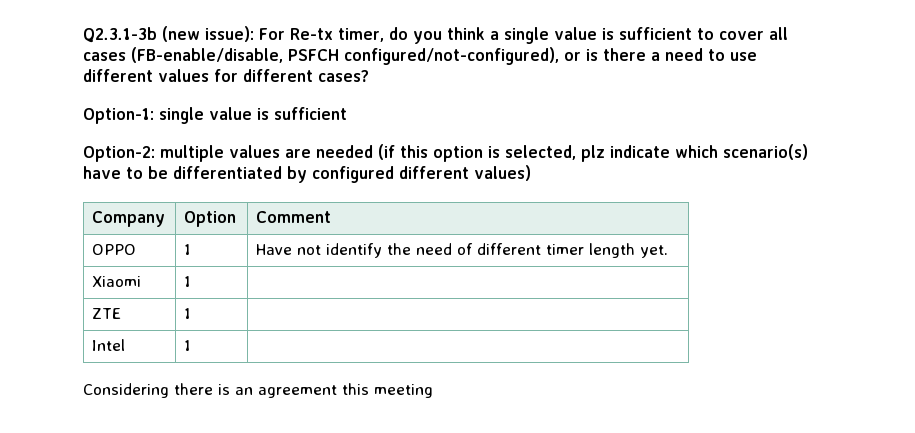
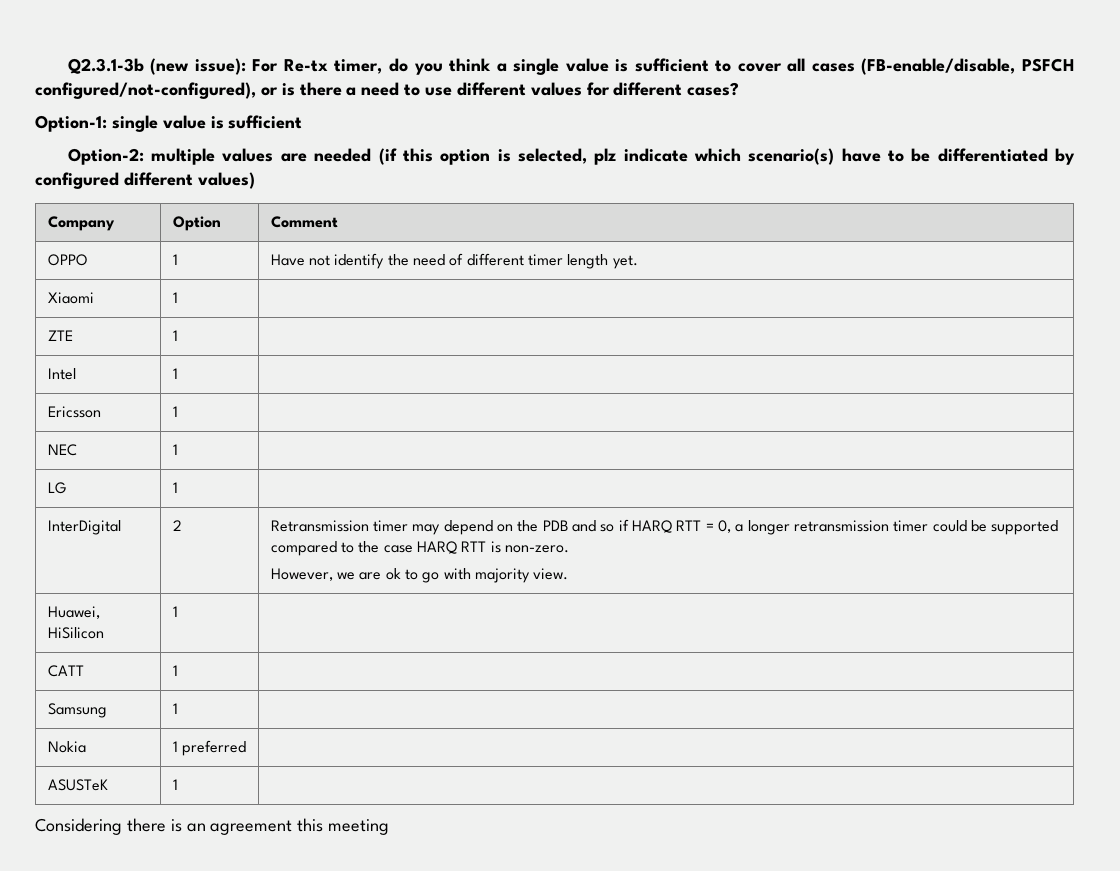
(192, 345) none -> [47,406,101,418] [172,406,178,417] [47,444,77,456] [172,444,178,455] [47,482,66,494] [172,482,178,493] [47,520,121,535] [172,520,182,531] [270,519,1059,535] [270,541,569,556] [270,568,569,583] [47,606,100,619] [47,627,104,639] [172,606,178,617] [47,665,84,677] [172,665,178,676] [47,703,107,718] [172,703,178,714] [47,741,86,753] [172,740,247,756] [47,779,108,791] [172,779,178,790] // Ericsson | 1 | // NEC | 1 | // LG | 1 | // InterDigital | 2 | Retransmission timer may depend on the PDB and so if HARQ RTT = 0, a longer retransmission timer could be supported compared to the case HARQ RTT is non-zero. // However, we are ok to go with majority view. // Huawei, HiSilicon | 1 | // CATT | 1 | // Samsung | 1 | // Nokia | 1 preferred | // ASUSTeK | 1 |

